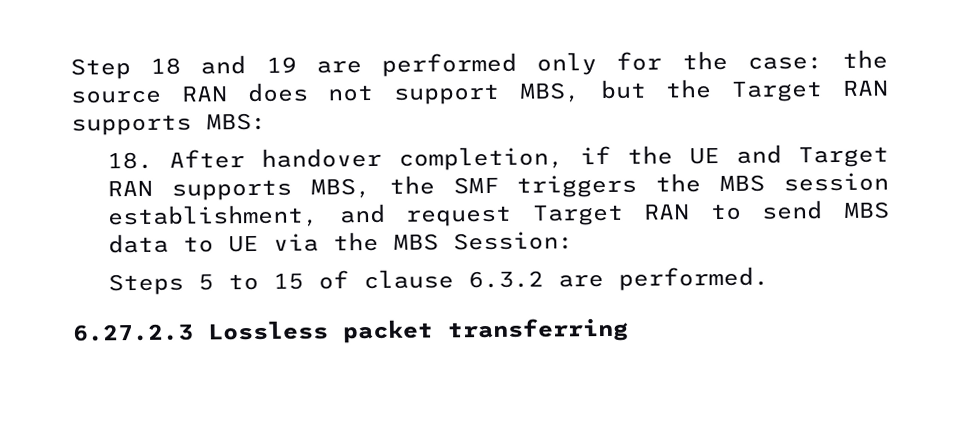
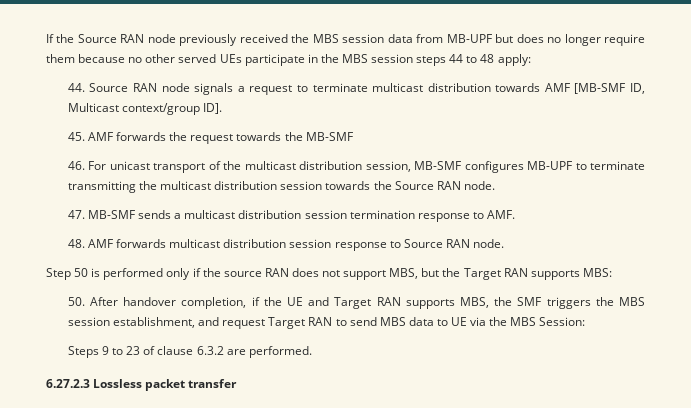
[70,50,823,80] Step 18 and 19 are performed only for the case: -> [46,34,645,46] [46,54,531,66] [67,83,645,95] [67,103,223,115] [67,132,353,144] [67,161,645,173] [67,181,495,193] [67,210,515,222] [67,239,504,251] [46,268,201,280] If the Source RAN node previously received the MBS session data from MB-UPF but does no longer require them because no other served UEs participate in the MBS session steps 44 to 48 apply: // 44. Source RAN node signals a request to terminate multicast distribution towards AMF [MB-SMF ID, Multicast context/group ID]. // 45. AMF forwards the request towards the MB-SMF // 46. For unicast transport of the multicast distribution session, MB-SMF configures MB-UPF to terminate transmitting the multicast distribution session towards the Source RAN node. // 47. MB-SMF sends a multicast distribution session termination response to AMF. // 48. AMF forwards multicast distribution session response to Source RAN node. // Step 50 is performed only if
[107,151,154,170] 18. -> [67,297,85,306] 50.
[198,272,305,291] 5 to 15 -> [102,346,141,355] 9 to 23
[447,317,629,343] transferring -> [188,379,238,388] transfer

